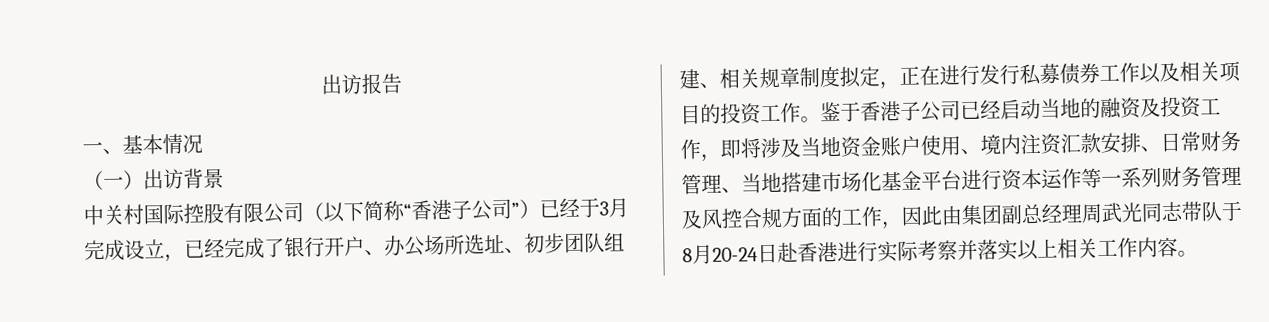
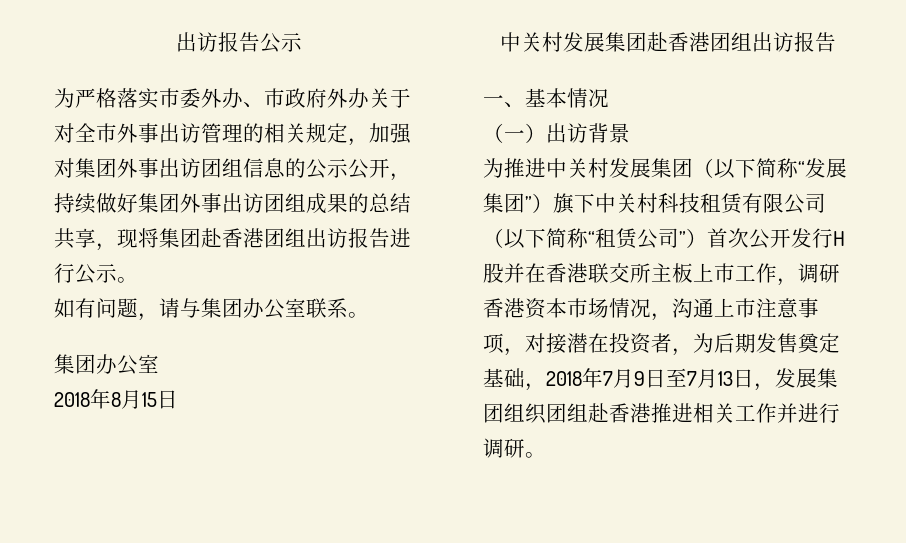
[321,73,402,95] 出访报告 -> [175,32,302,53] [54,88,411,109] [54,123,412,146] [54,158,411,181] [54,193,411,214] [54,228,411,251] [54,263,138,284] [54,298,369,321] [54,354,159,375] [54,389,178,409] [499,32,836,52] 出访报告公示 // 为严格落实市委外办、市政府外办关于对全市外事出访管理的相关规定，加强对集团外事出访团组信息的公示公开，持续做好集团外事出访团组成果的总结共享，现将集团赴香港团组出访报告进行公示。 // 如有问题，请与集团办公室联系。 // 集团办公室 // 2018年8月15日 // 中关村发展集团赴香港团组出访报告
[83,203,224,226] 中关村国际控股 -> [483,158,847,179] [483,193,743,214] 为推进中关村发展集团（以下简称“发展集团”）旗下中关村科技租赁
[411,199,472,221] 香港子 -> [595,228,638,249] 租赁
[539,197,629,218] [84,232,625,263] [679,60,1241,90] [680,96,1221,125] [680,130,1241,163] [681,166,1242,195] [681,200,1242,230] [682,236,1178,265] 已经于3月完成设立，已经完成了银行开户、办公场所选址、初步团队组建、相关规章制度拟定，正在进行发行私募债券工作以及相关项目的投资工作。鉴于香港子公司已经启动当地的融资及投资工作，即将涉及当地资金账户使用、境内注资汇款安排、日常财务管理、当地搭建市场化基金平台进行资本运作等一系列财务管理及风控合规方面的工作，因此由集团副总经理周武光同志带队于8月20-24日赴香港进行实际考察并落实以上相关工作内容 -> [707,228,845,249] [483,263,840,286] [483,298,819,321] [483,333,840,356] [483,368,838,391] [483,403,840,424] [483,438,525,458] 首次公开发行H股并在香港联交所主板上市工作，调研香港资本市场情况，沟通上市注意事项，对接潜在投资者，为后期发售奠定基础，2018年7月9日至7月13日，发展集团组织团组赴香港推进相关工作并进行调研

